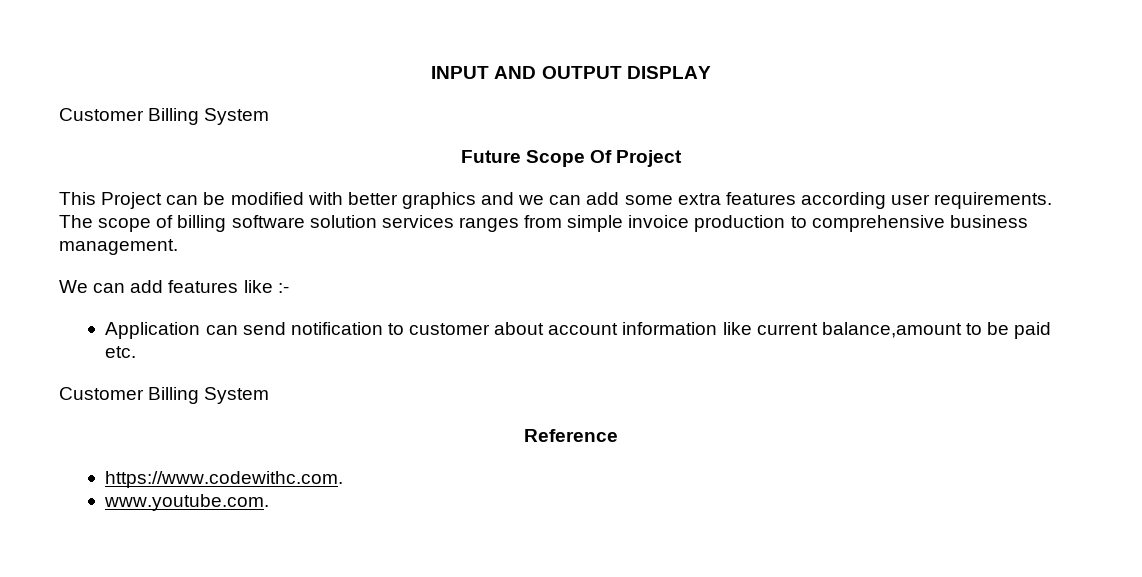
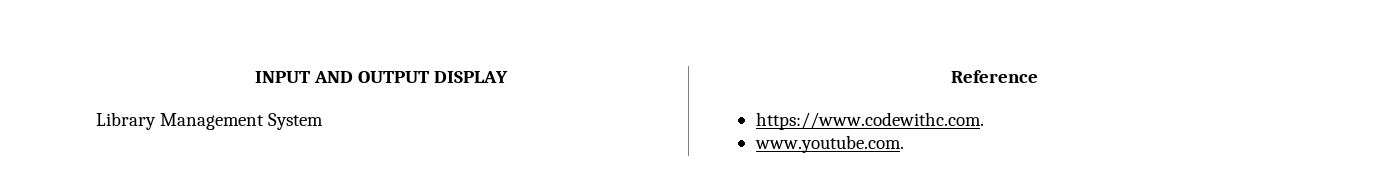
[59,108,270,125] [460,150,683,167] [59,192,1053,209] [59,215,1028,232] [59,239,178,255] [59,280,289,293] [105,322,1052,339] [105,346,137,358] [59,387,200,404] Customer Billing System // Future Scope Of Project // This Project can be modified with better graphics and we can add some extra features according user requirements. The scope of billing software solution services ranges from simple invoice production to comprehensive business management. // We can add features like :- // Application can send notification to customer about account information like current balance,amount to be paid etc. // Customer Billing -> [96,112,265,130] Library Management

